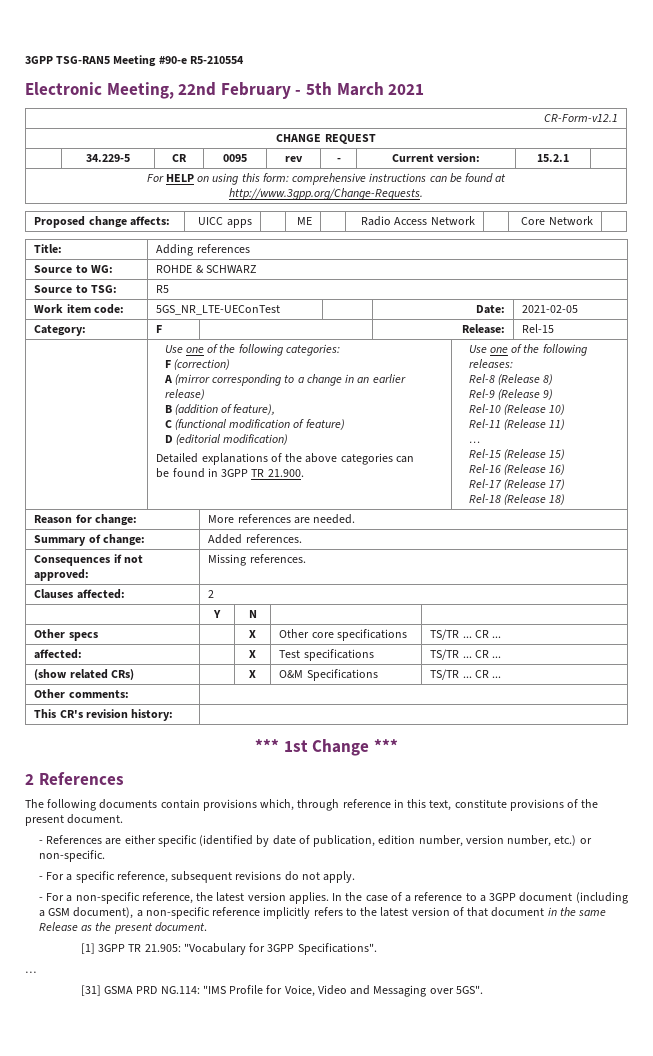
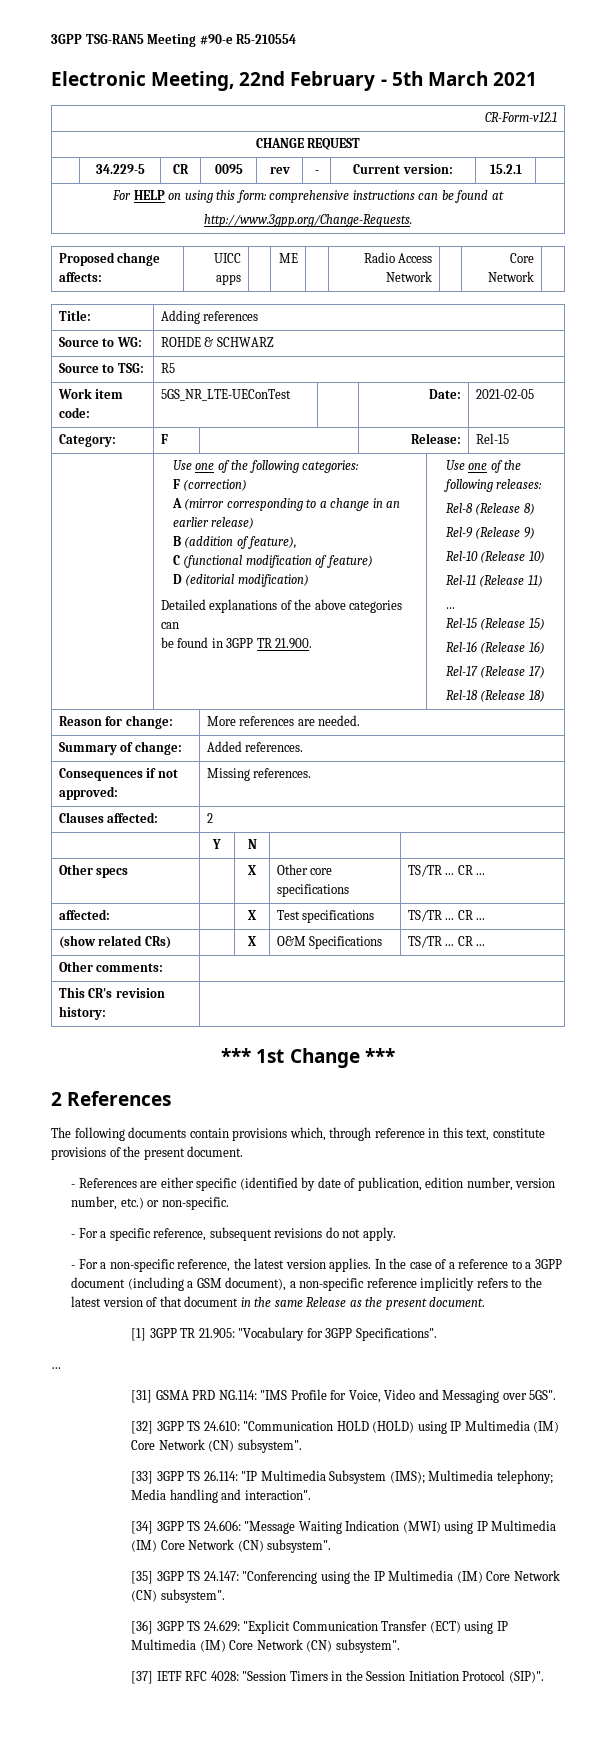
(483, 989) none -> [131,1420,560,1434] [131,1439,302,1453] [131,1470,553,1484] [131,1489,311,1503] [131,1520,557,1534] [131,1539,332,1553] [131,1570,560,1584] [131,1589,225,1603] [131,1620,508,1634] [131,1639,400,1653] [131,1670,544,1684] // [32] 3GPP TS 24.610: "Communication HOLD (HOLD) using IP Multimedia (IM) Core Network (CN) subsystem". // [33] 3GPP TS 26.114: "IP Multimedia Subsystem (IMS); Multimedia telephony; Media handling and interaction". // [34] 3GPP TS 24.606: "Message Waiting Indication (MWI) using IP Multimedia (IM) Core Network (CN) subsystem". // [35] 3GPP TS 24.147: "Conferencing using the IP Multimedia (IM) Core Network (CN) subsystem". // [36] 3GPP TS 24.629: "Explicit Communication Transfer (ECT) using IP Multimedia (IM) Core Network (CN) subsystem". // [37] IETF RFC 4028: "Session Timers in the Session Initiation Protocol (SIP)".

